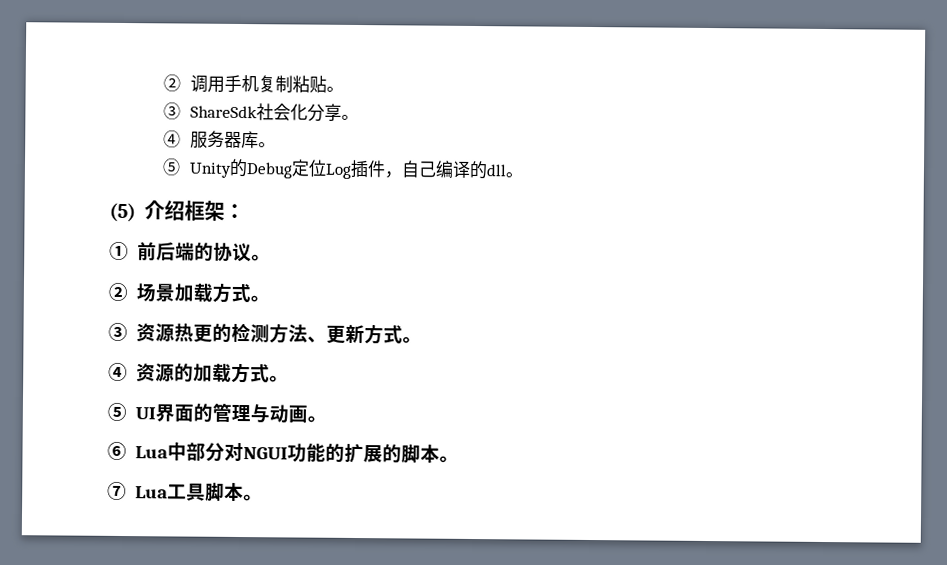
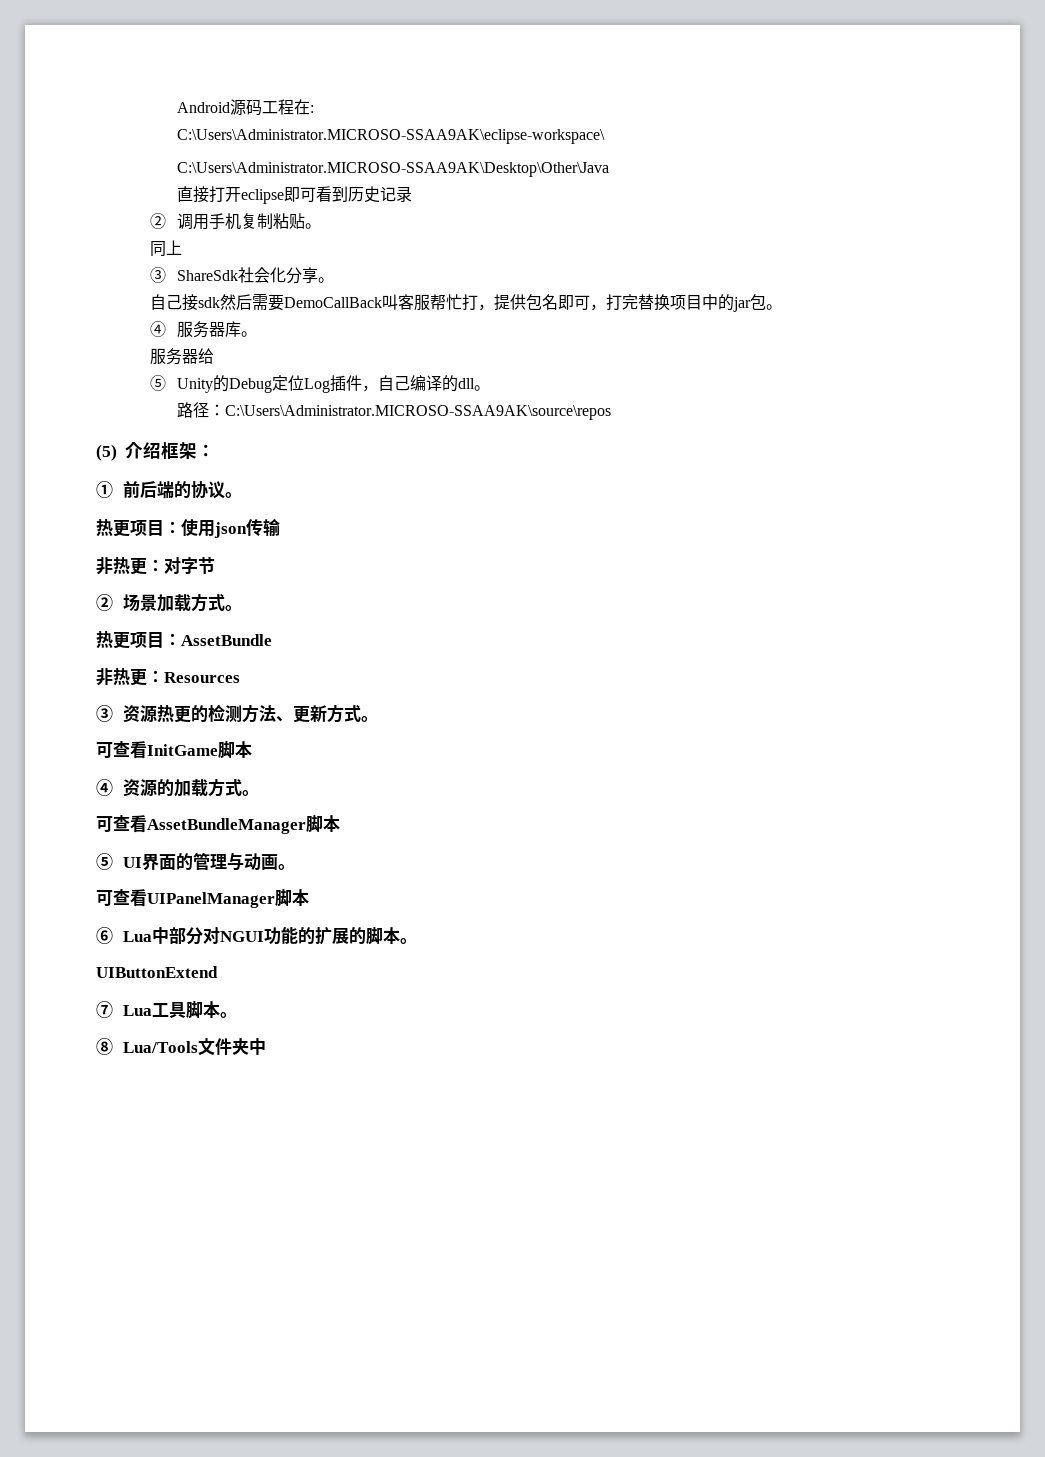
(163, 83) none -> [176,99,314,116] [176,129,605,144] [176,162,609,177] [176,186,412,204] Android源码工程在: // C:\Users\Administrator.MICROSO-SSAA9AK\eclipse-workspace\ // C:\Users\Administrator.MICROSO-SSAA9AK\Desktop\Other\Java // 直接打开eclipse即可看到历史记录 //
(344, 89) none -> [149,240,182,257] // 同上
(359, 117) none -> [149,294,782,312] // 自己接sdk然后需要DemoCallBack叫客服帮忙打，提供包名即可，打完替换项目中的jar包。
(276, 145) none -> [149,348,214,365] // 服务器给
(523, 175) none -> [176,402,611,420] // 路径：C:\Users\Administrator.MICROSO-SSAA9AK\source\repos
(271, 258) none -> [96,518,280,538] [96,556,215,575] // 热更项目：使用json传输 // 非热更：对字节
(270, 299) none -> [96,630,272,649] [96,667,240,686] // 热更项目：AssetBundle // 非热更：Resources
(422, 340) none -> [96,741,252,759] // 可查看InitGame脚本
(289, 379) none -> [96,815,340,834] // 可查看AssetBundleManager脚本
(327, 419) none -> [96,889,309,908] // 可查看UIPanelManager脚本
(459, 459) none -> [96,966,218,978] // UIButtonExtend
(263, 498) none -> [96,1038,266,1056] // ⑧ Lua/Tools文件夹中

